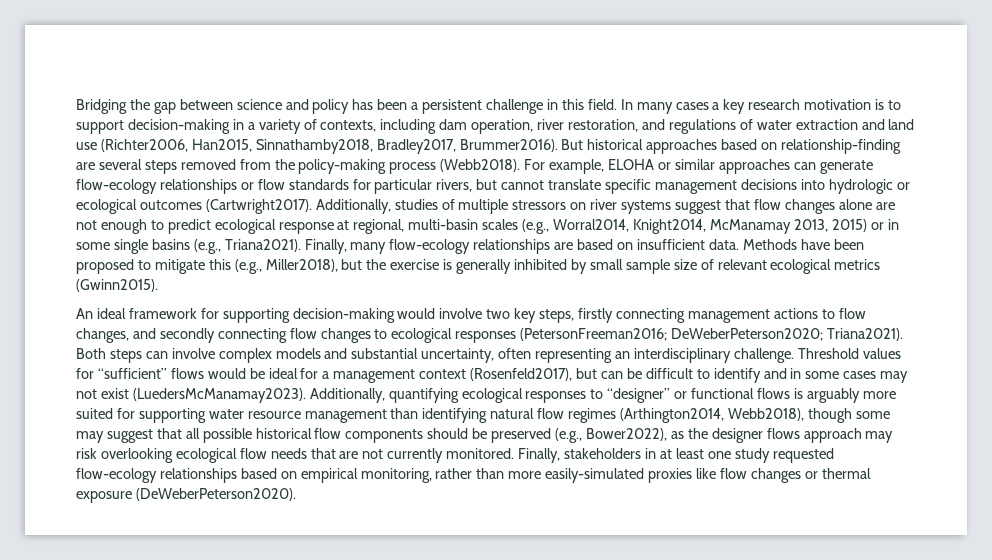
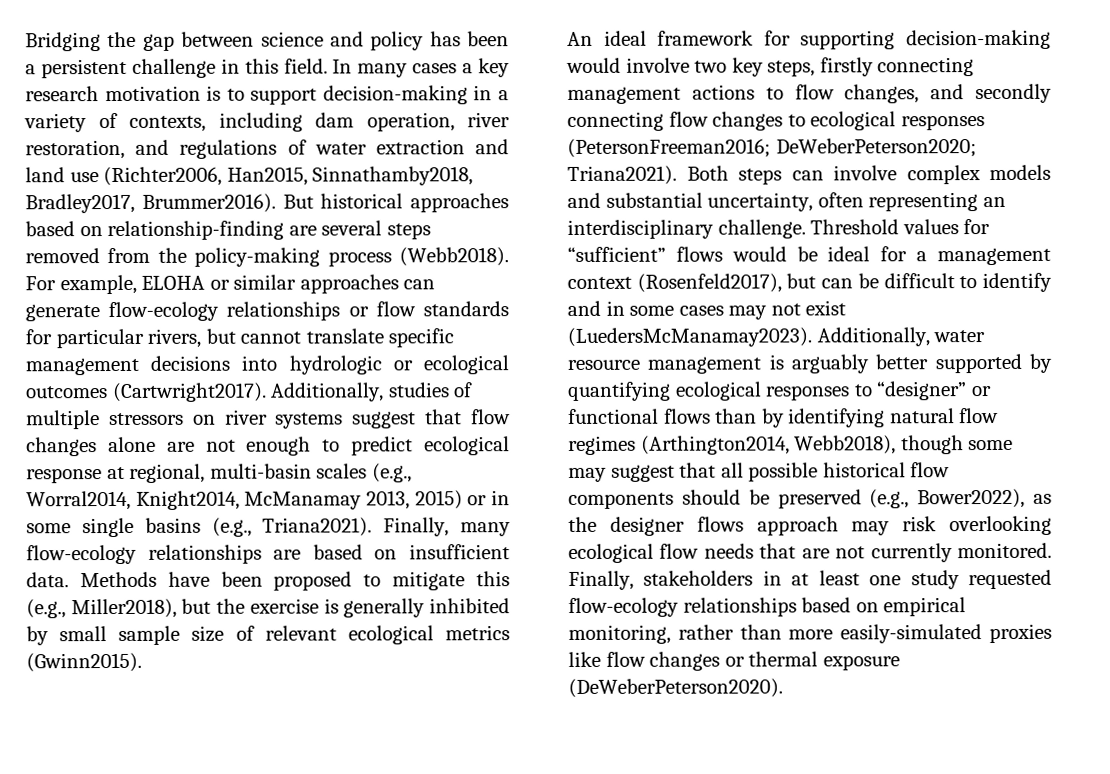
(385, 395) none -> [933,330,986,343] [567,353,1052,374] water resource management is arguably better supported by
[793,388,896,403] [76,408,419,423] is arguably more suited for supporting water resource management than -> [715,408,785,428] than by

